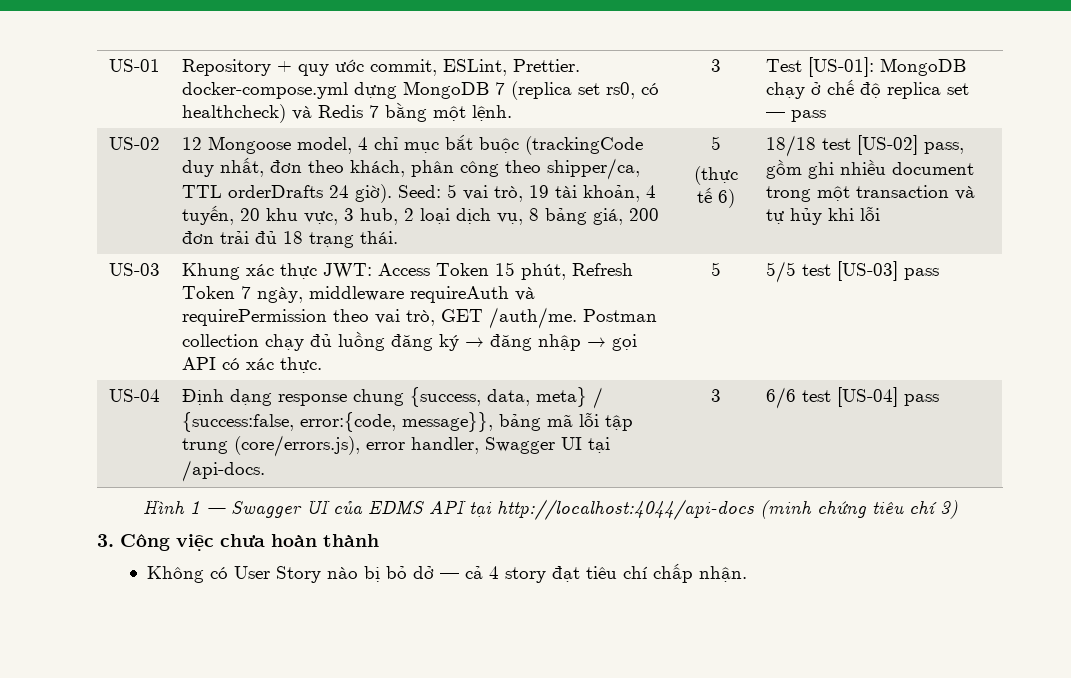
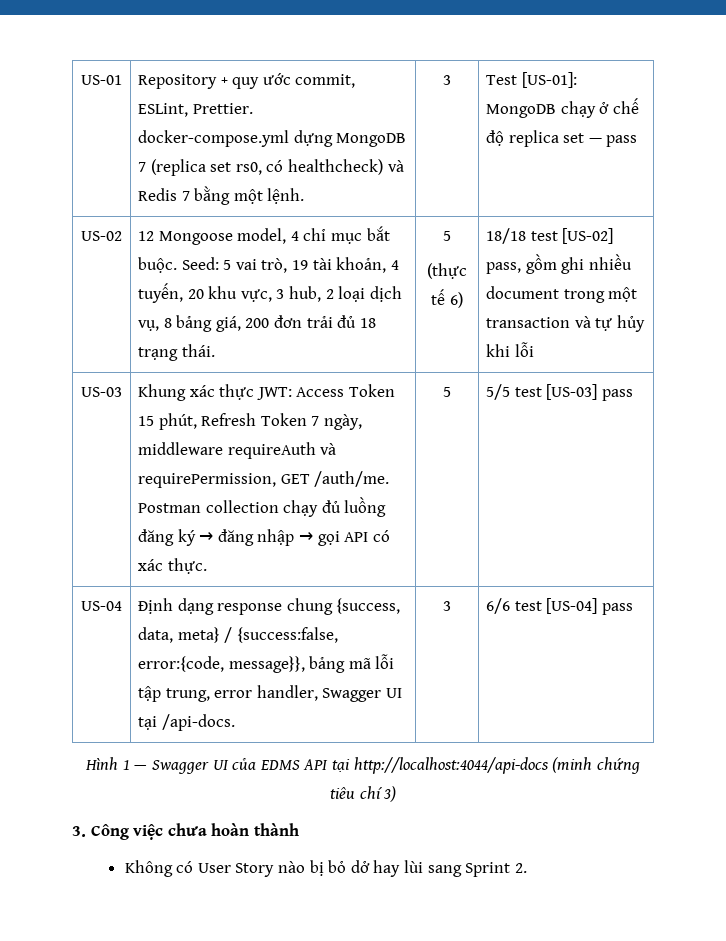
[479,136,644,155] [182,157,641,180] [182,184,393,203] buộc (trackingCode duy nhất, đơn theo khách, phân công theo shipper/ca, TTL orderDrafts 24 giờ). -> [138,257,178,273] buộc.
[182,309,436,326] requirePermission theo vai trò, -> [138,473,277,488] requirePermission,
[182,435,361,457] trung (core/errors.js), -> [165,688,210,702] trung,
[440,563,748,583] — cả 4 story đạt tiêu chí chấp nhận. -> [373,860,527,877] hay lùi sang Sprint 2.

